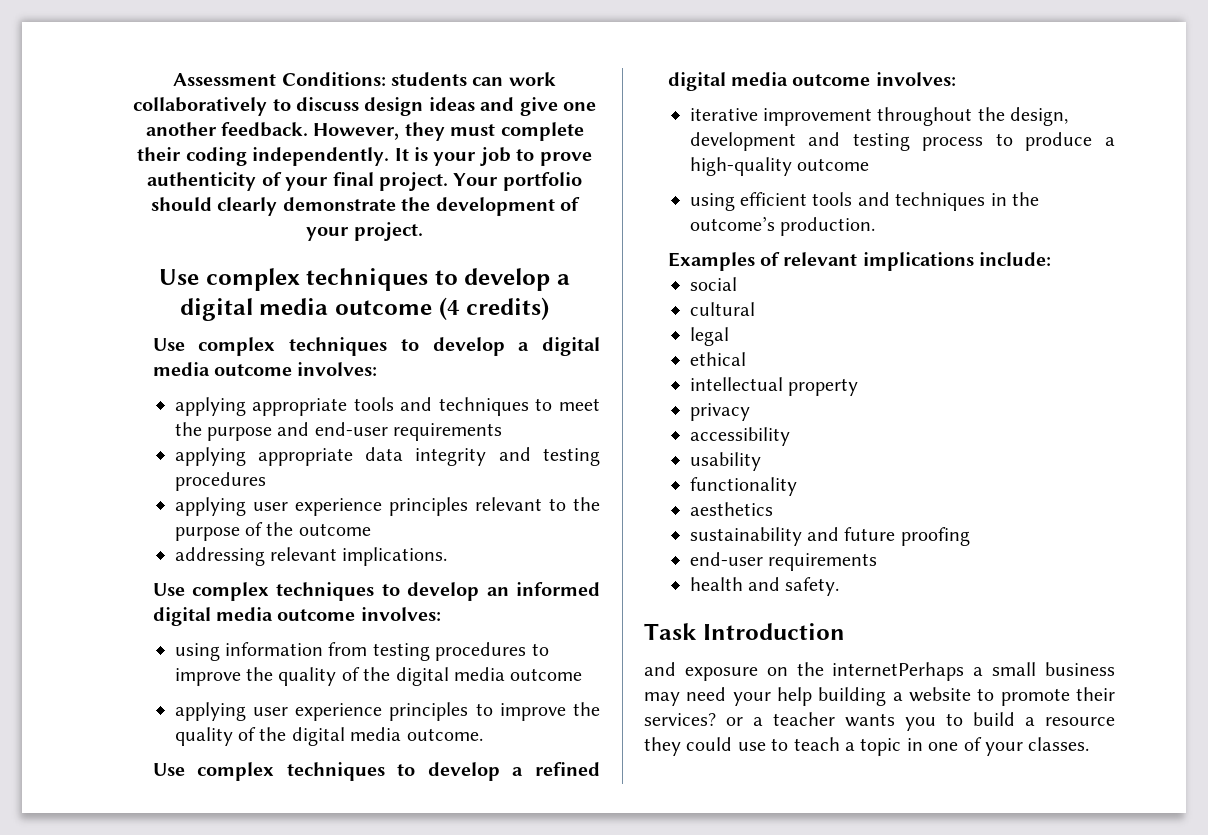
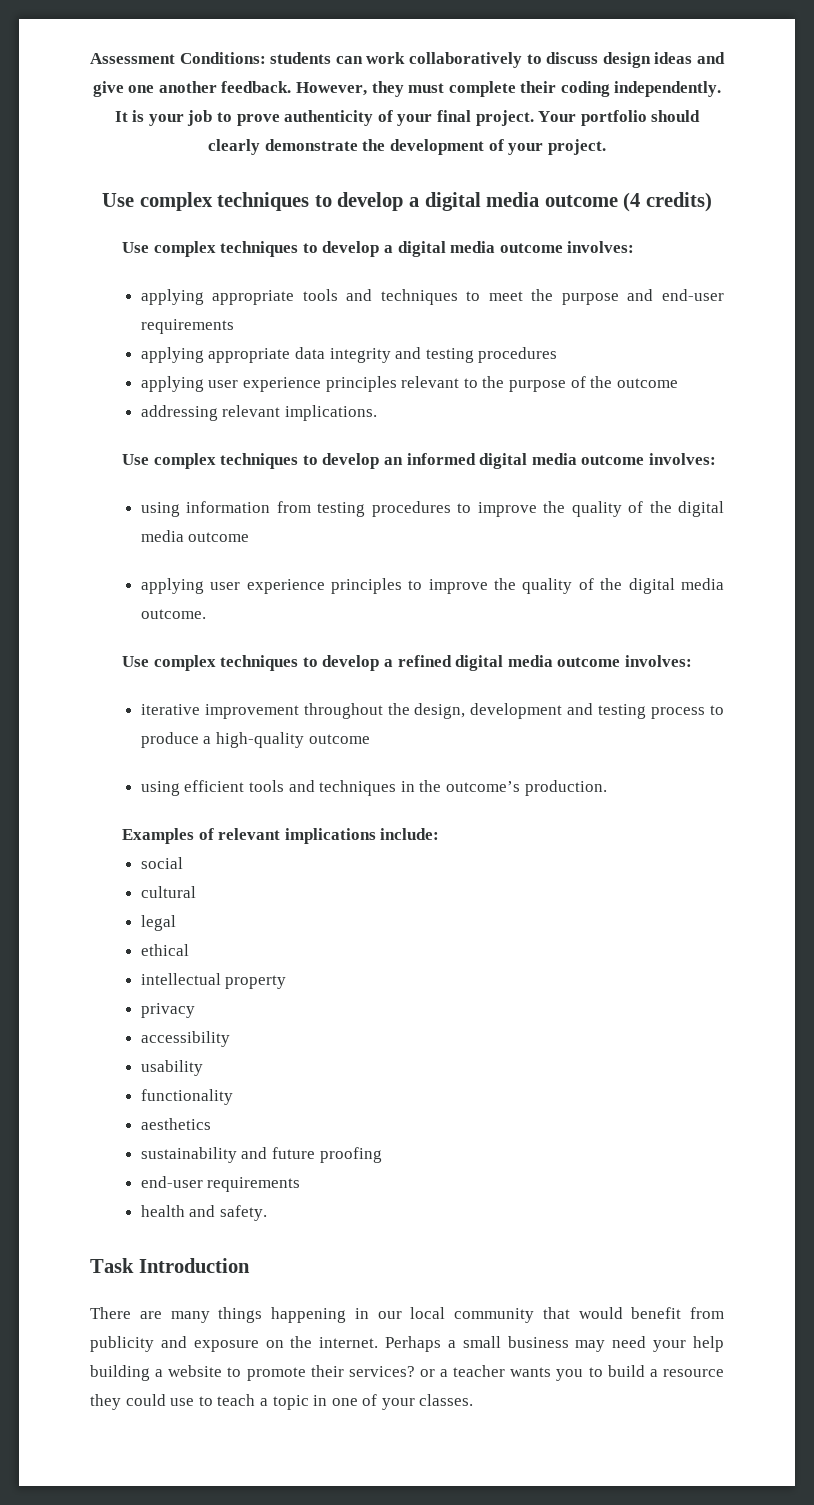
(845, 631) none -> [90,1307,724,1323] [90,1336,154,1352] There are many things happening in our local community that would benefit from publicity
[832,662,965,681] internetPerhaps -> [319,1336,442,1352] internet. Perhaps

